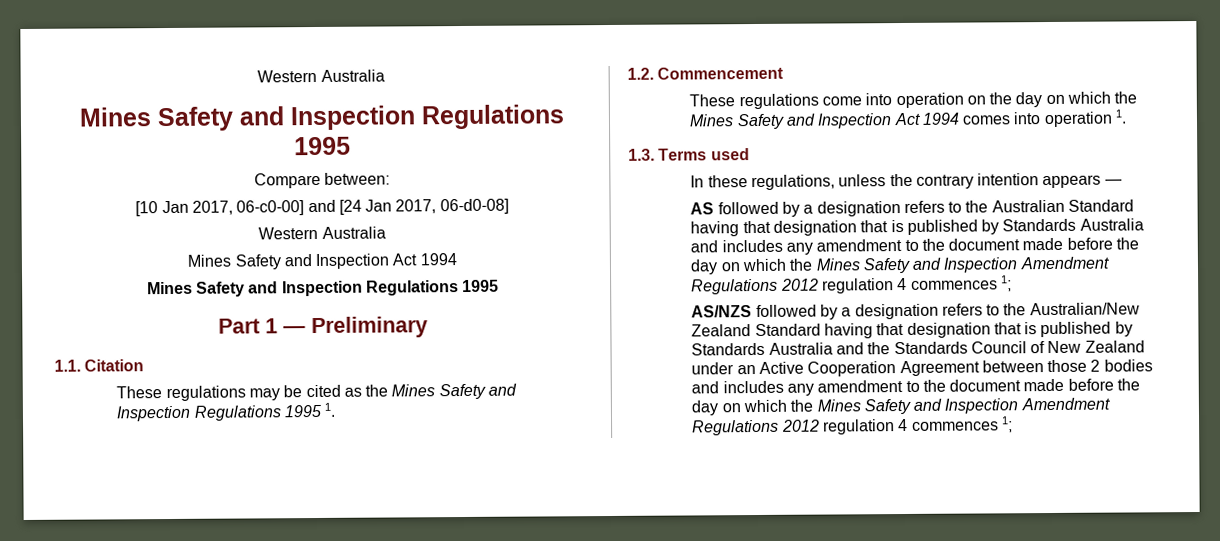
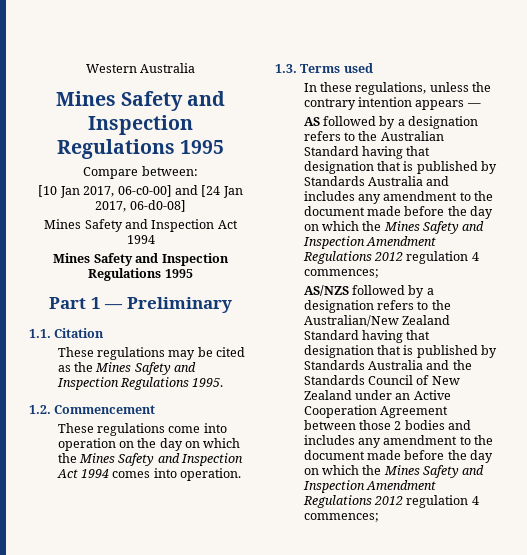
[258,226,386,240] // Western Australia -> (186, 206) none
[283,402,336,418] 1995 1. -> [192,378,224,387] 1995.
[1043,109,1128,128] operation 1. -> [180,468,242,481] operation.
[910,275,1012,292] commences 1; -> [303,269,379,278] commences;
[911,416,1013,433] commences 1; -> [303,513,379,522] commences;

